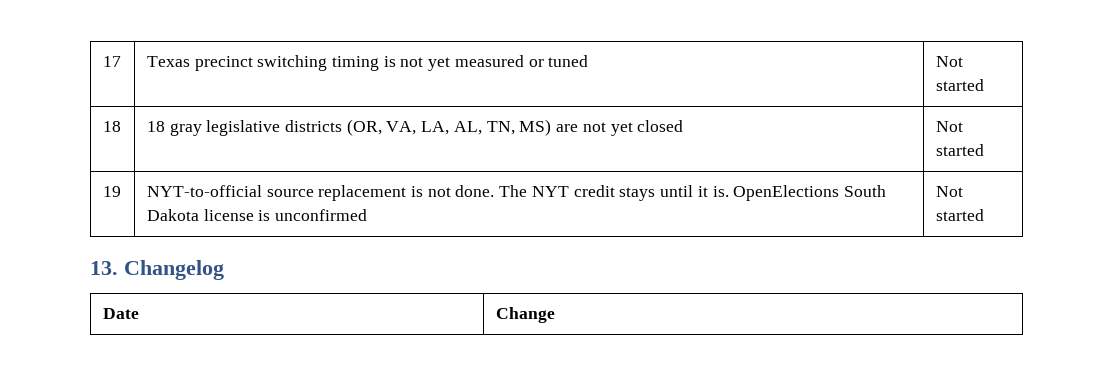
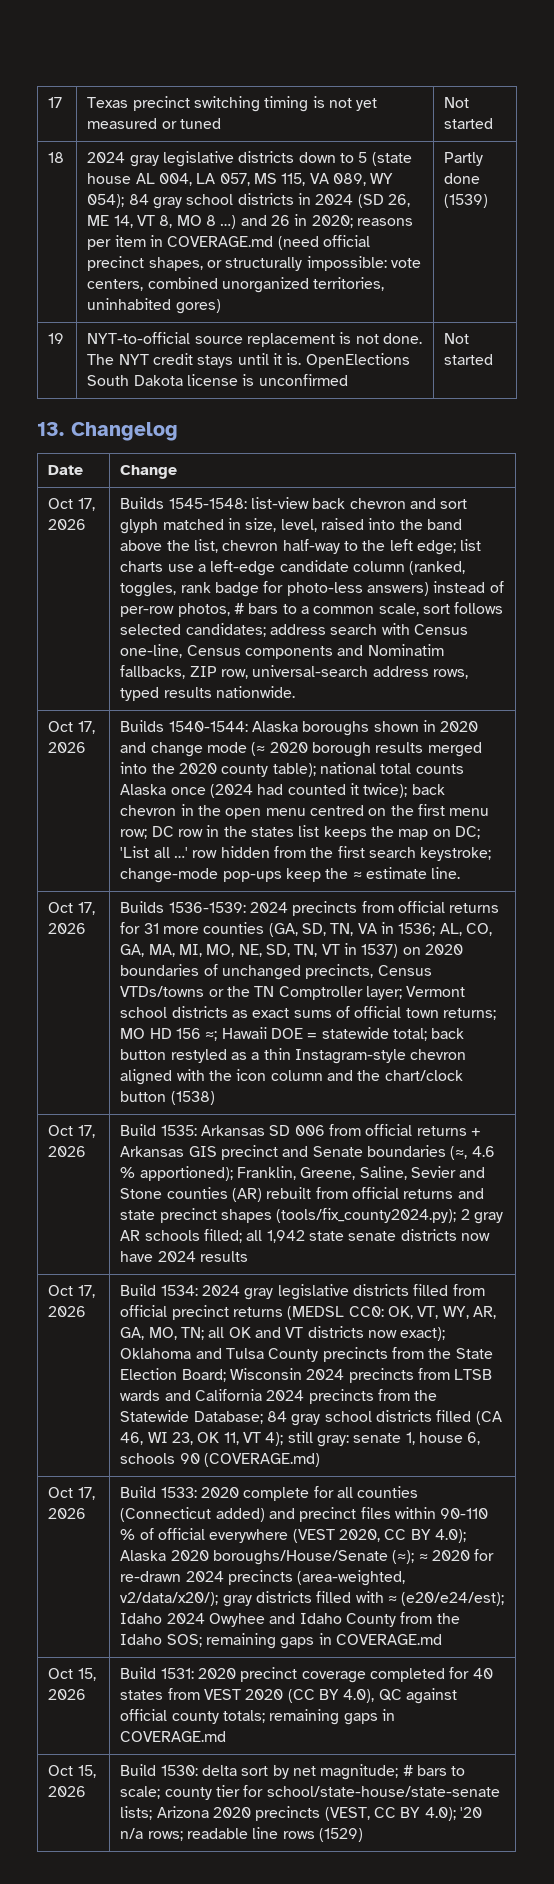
[146,119,684,136] [935,121,963,132] [935,144,984,156] 18 gray legislative districts (OR, VA, LA, AL, TN, MS) are not yet closed | Not started -> [87,151,412,167] [87,173,394,186] [87,193,410,209] [87,214,413,229] [87,235,370,250] [87,256,421,271] [87,277,385,293] [87,298,221,314] [444,152,484,166] [444,173,481,184] [444,194,489,208] 2024 gray legislative districts down to 5 (state house AL 004, LA 057, MS 115, VA 089, WY 054); 84 gray school districts in 2024 (SD 26, ME 14, VT 8, MO 8 …) and 26 in 2020; reasons per item in COVERAGE.md (need official precinct shapes, or structurally impossible: vote centers, combined unorganized territories, uninhabited gores) | Partly done (1539)
(555, 315) none -> [48,498,95,511] [48,519,87,530] [120,497,468,509] [120,518,462,534] [120,539,482,555] [120,560,466,576] [120,581,504,597] [120,602,504,617] [120,623,468,637] [120,644,444,659] [120,665,468,679] [120,686,295,701] [48,721,95,734] [48,742,87,753] [120,720,479,736] [120,742,482,757] [120,762,464,777] [120,783,445,798] [120,804,490,819] [120,825,480,840] [120,846,492,861] [120,867,461,883] [48,902,95,915] [48,923,87,934] [120,901,500,916] [120,922,492,937] [120,943,463,958] [120,964,432,980] [120,986,466,1000] [120,1006,496,1020] [120,1027,465,1041] [120,1048,467,1064] [120,1069,463,1085] [120,1091,215,1105] [48,1125,95,1138] [48,1146,87,1157] [120,1124,481,1136] [120,1145,495,1160] [120,1166,486,1181] [120,1187,484,1202] [120,1208,503,1224] [120,1229,490,1243] [120,1251,248,1262] [48,1285,95,1298] [48,1306,87,1317] [120,1284,485,1300] [120,1305,496,1320] [120,1326,446,1341] [120,1347,493,1362] [120,1368,493,1383] [120,1389,438,1404] [120,1410,502,1426] [120,1431,481,1447] [120,1453,320,1467] [48,1487,95,1500] [48,1508,87,1519] [120,1486,419,1501] [120,1507,489,1522] [120,1528,466,1543] [120,1549,495,1565] [120,1570,406,1586] [120,1591,505,1607] [120,1612,460,1627] [120,1633,442,1649] [48,1668,96,1681] [48,1689,87,1700] [120,1667,493,1683] [120,1688,457,1704] [120,1709,395,1725] [120,1731,227,1742] [48,1765,96,1778] [48,1786,87,1797] [120,1764,466,1780] [120,1785,500,1800] [120,1806,482,1821] [120,1827,363,1842] // Oct 17, 2026 | Builds 1545-1548: list-view back chevron and sort glyph matched in size, level, raised into the band above the list, chevron half-way to the left edge; list charts use a left-edge candidate column (ranked, toggles, rank badge for photo-less answers) instead of per-row photos, # bars to a common scale, sort follows selected candidates; address search with Census one-line, Census components and Nominatim fallbacks, ZIP row, universal-search address rows, typed results nationwide. // Oct 17, 2026 | Builds 1540-1544: Alaska boroughs shown in 2020 and change mode (≈ 2020 borough results merged into the 2020 county table); national total counts Alaska once (2024 had counted it twice); back chevron in the open menu centred on the first menu row; DC row in the states list keeps the map on DC; 'List all …' row hidden from the first search keystroke; change-mode pop-ups keep the ≈ estimate line. // Oct 17, 2026 | Builds 1536-1539: 2024 precincts from official returns for 31 more counties (GA, SD, TN, VA in 1536; AL, CO, GA, MA, MI, MO, NE, SD, TN, VT in 1537) on 2020 boundaries of unchanged precincts, Census VTDs/towns or the TN Comptroller layer; Vermont school districts as exact sums of official town returns; MO HD 156 ≈; Hawaii DOE = statewide total; back button restyled as a thin Instagram-style chevron aligned with the icon column and the chart/clock button (1538) // Oct 17, 2026 | Build 1535: Arkansas SD 006 from official returns + Arkansas GIS precinct and Senate boundaries (≈, 4.6 % apportioned); Franklin, Greene, Saline, Sevier and Stone counties (AR) rebuilt from official returns and state precinct shapes (tools/fix_county2024.py); 2 gray AR schools filled; all 1,942 state senate districts now have 2024 results // Oct 17, 2026 | Build 1534: 2024 gray legislative districts filled from official precinct returns (MEDSL CC0: OK, VT, WY, AR, GA, MO, TN; all OK and VT districts now exact); Oklahoma and Tulsa County precincts from the State Election Board; Wisconsin 2024 precincts from LTSB wards and California 2024 precincts from the Statewide Database; 84 gray school districts filled (CA 46, WI 23, OK 11, VT 4); still gray: senate 1, house 6, schools 90 (COVERAGE.md) // Oct 17, 2026 | Build 1533: 2020 complete for all counties (Connecticut added) and precinct files within 90-110 % of official everywhere (VEST 2020, CC BY 4.0); Alaska 2020 boroughs/House/Senate (≈); ≈ 2020 for re-drawn 2024 precincts (area-weighted, v2/data/x20/); gray districts filled with ≈ (e20/e24/est); Idaho 2024 Owyhee and Idaho County from the Idaho SOS; remaining gaps in COVERAGE.md // Oct 15, 2026 | Build 1531: 2020 precinct coverage completed for 40 states from VEST 2020 (CC BY 4.0), QC against official county totals; remaining gaps in COVERAGE.md // Oct 15, 2026 | Build 1530: delta sort by net magnitude; # bars to scale; county tier for school/state-house/state-senate lists; Arizona 2020 precincts (VEST, CC BY 4.0); '20 n/a rows; readable line rows (1529)

